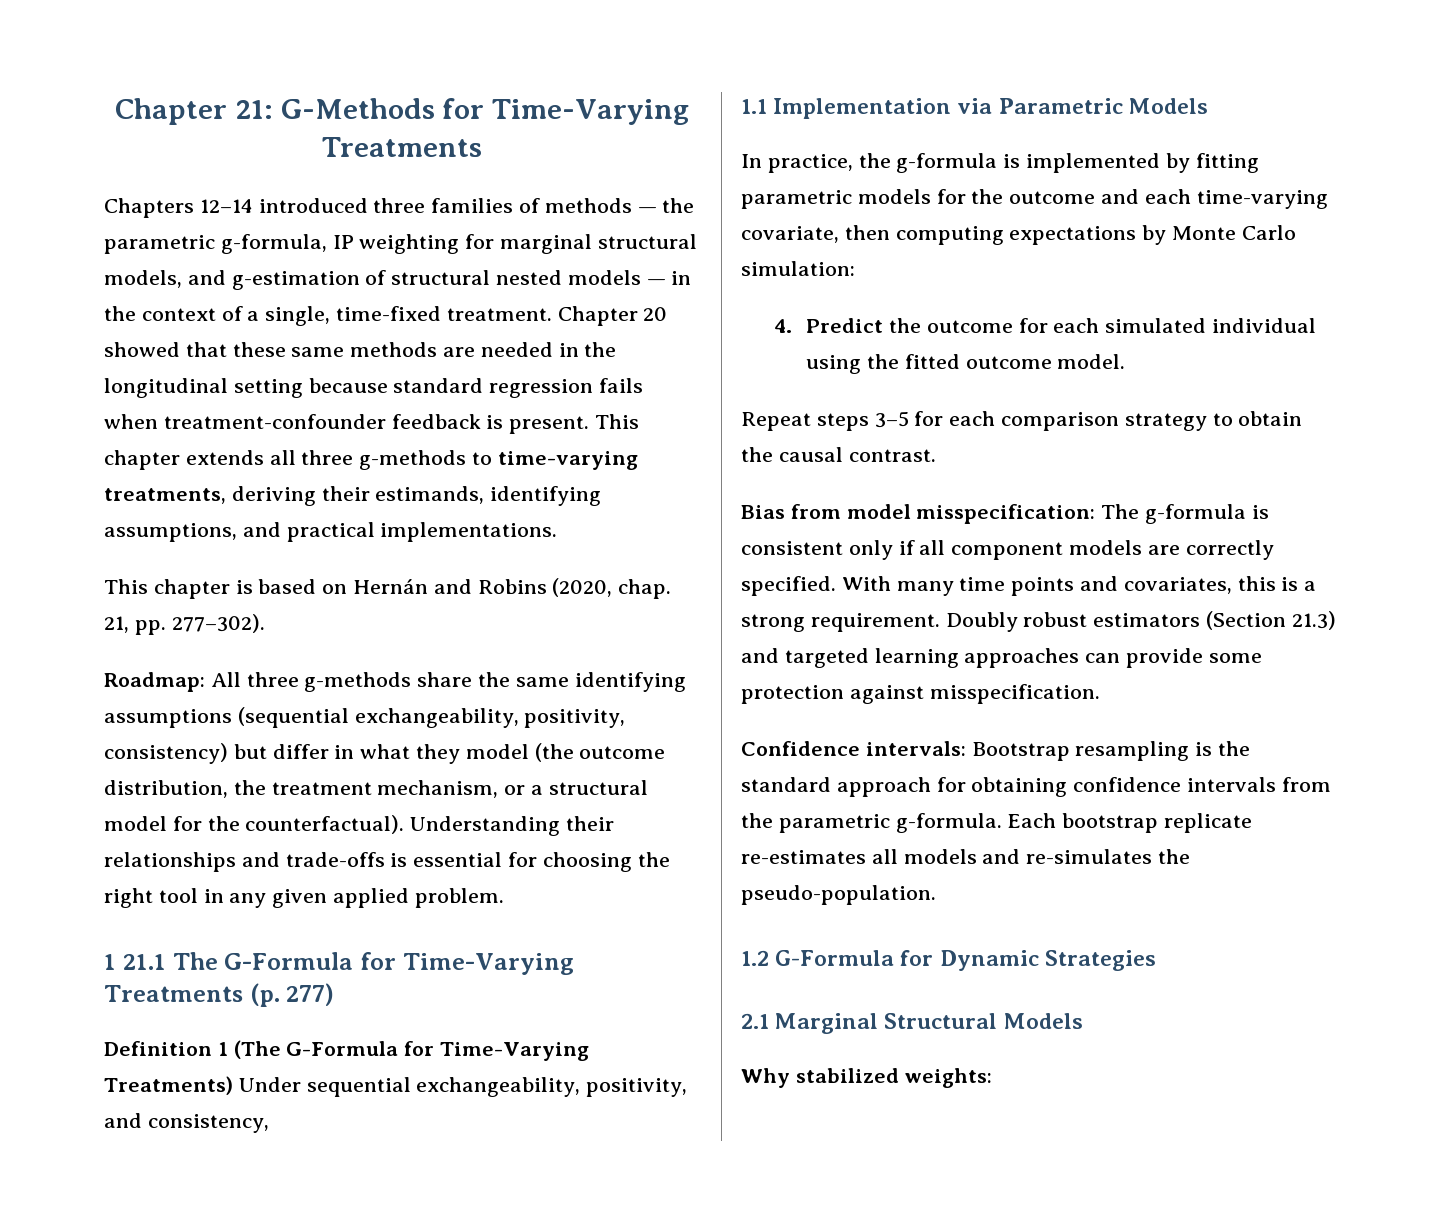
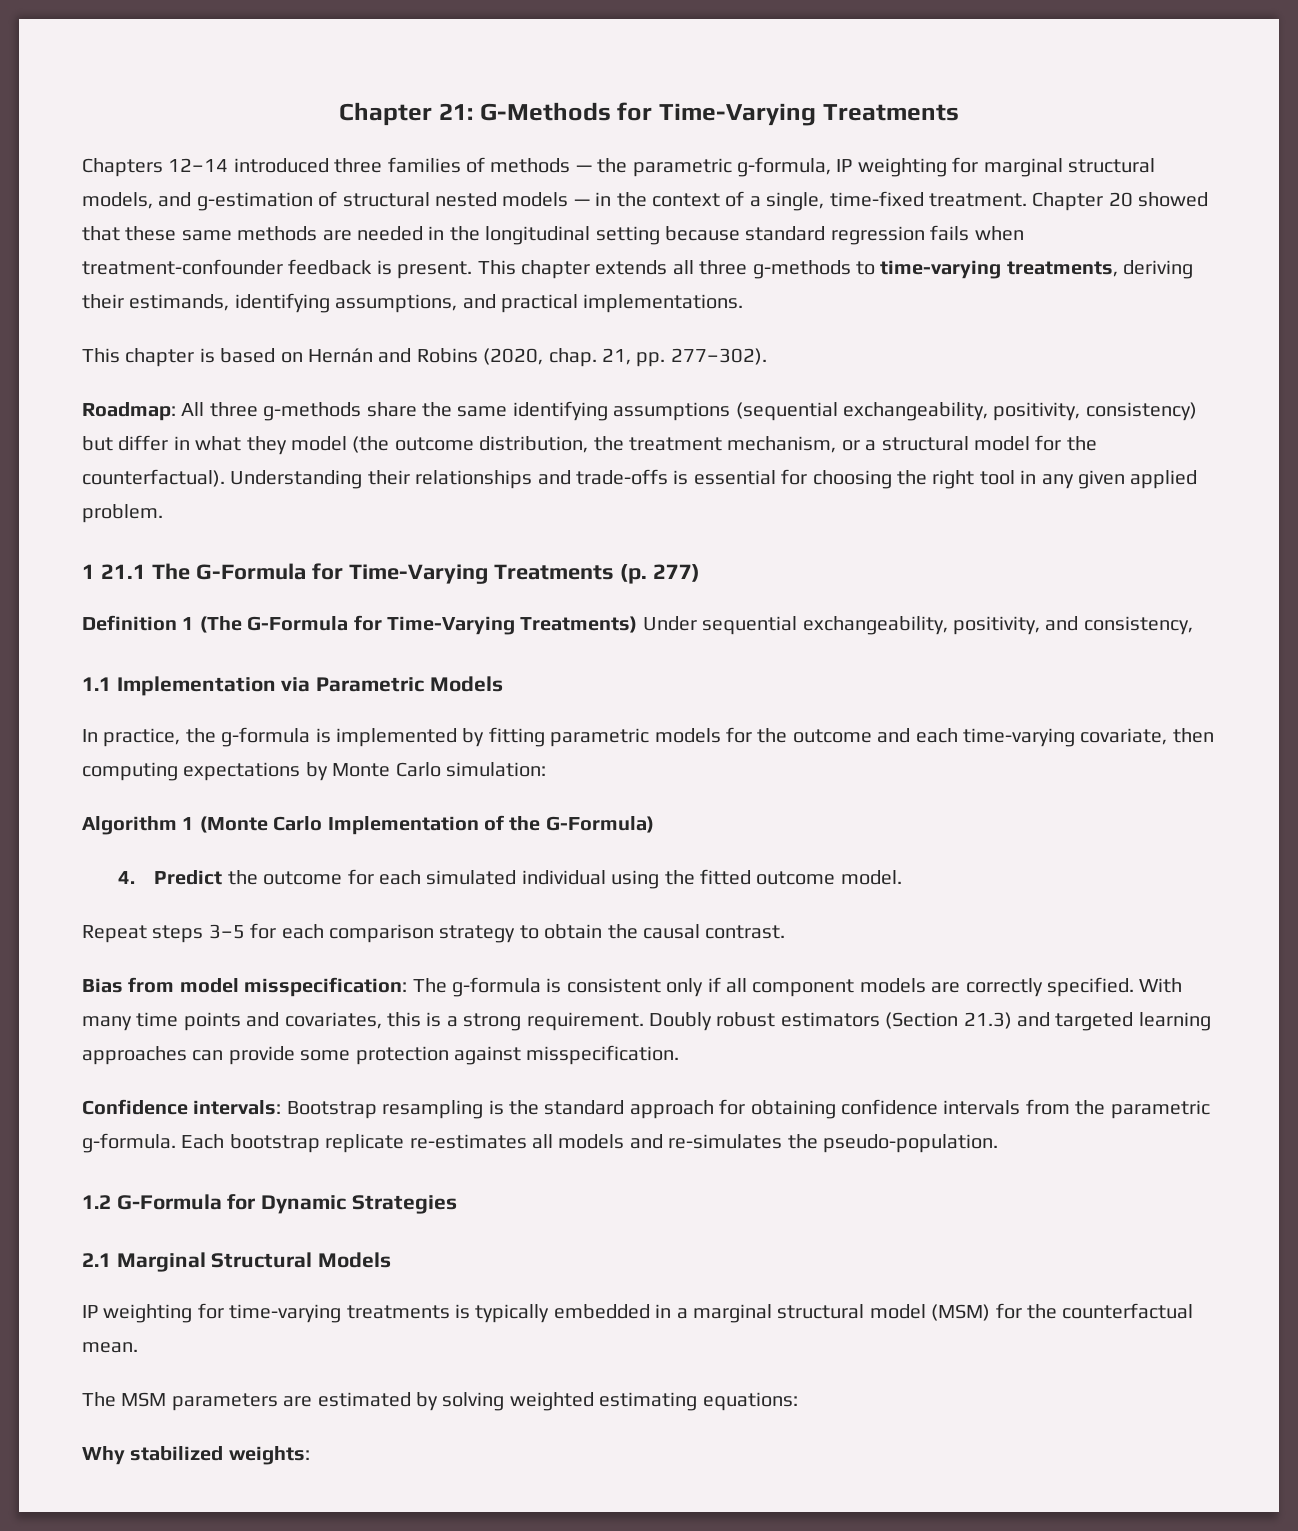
(855, 268) none -> [82,815,654,835] // Algorithm 1 (Monte Carlo Implementation of the G-Formula)
(1083, 1021) none -> [82,1303,1194,1323] [82,1342,138,1353] [82,1392,798,1411] // IP weighting for time-varying treatments is typically embedded in a marginal structural model (MSM) for the counterfactual mean. // The MSM parameters are estimated by solving weighted estimating equations:

